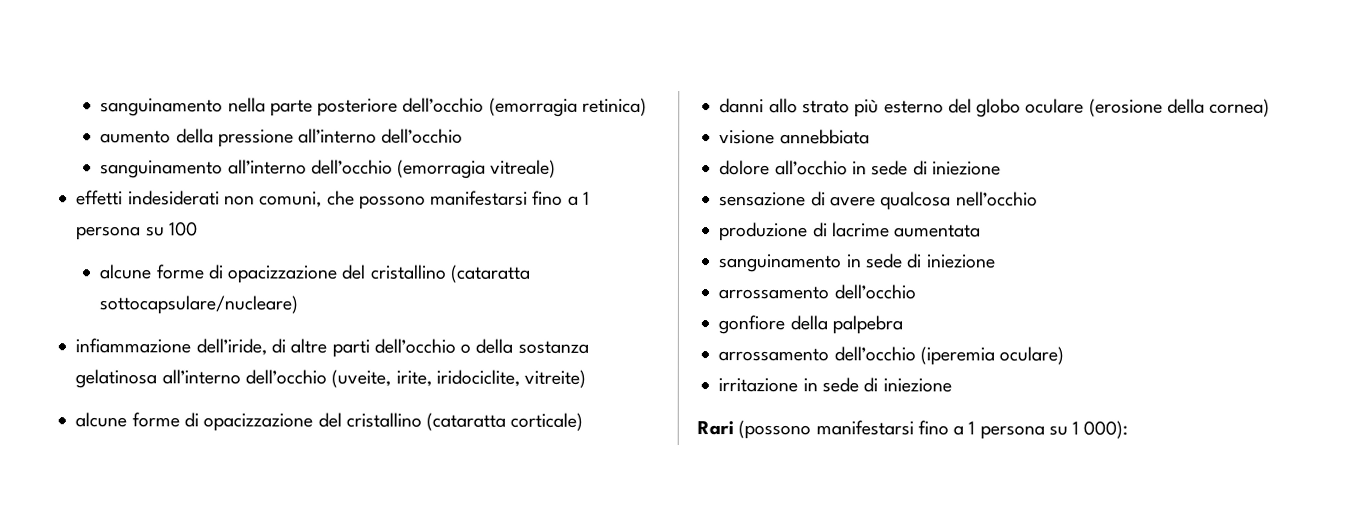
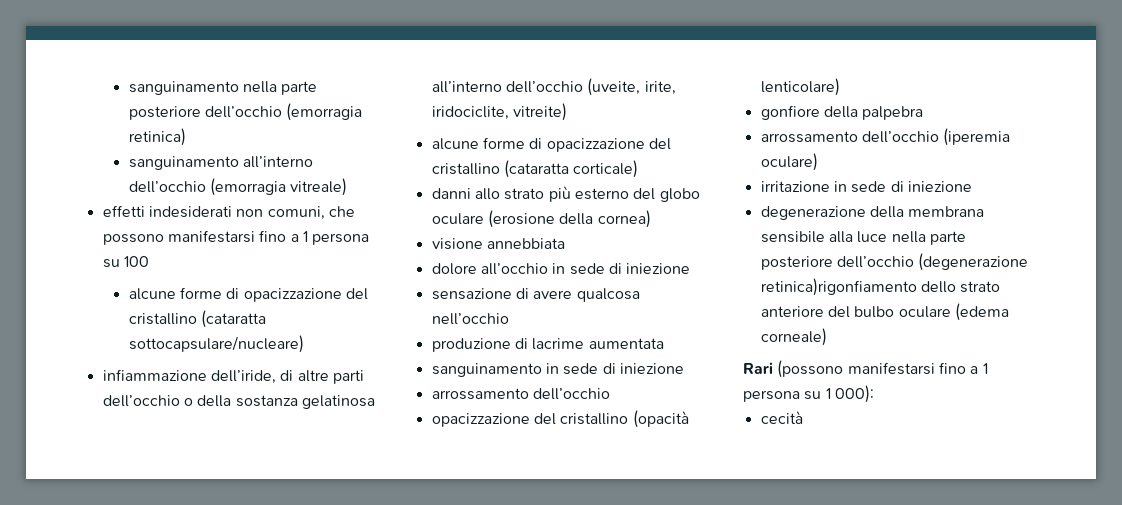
[100,128,464,148] // aumento della pressione all’interno dell’occhio -> (186, 137) none
(916, 292) none -> [431,410,689,428] [760,78,840,96] // opacizzazione del cristallino (opacità lenticolare)
(952, 385) none -> [760,206,985,220] [760,231,966,245] [760,253,1029,271] [760,278,1001,296] [760,303,1009,321] [760,328,827,346] // degenerazione della membrana sensibile alla luce nella parte posteriore dell’occhio (degenerazione retinica)rigonfiamento dello strato anteriore del bulbo oculare (edema corneale)
(1129, 429) none -> [760,411,803,424] // cecità

